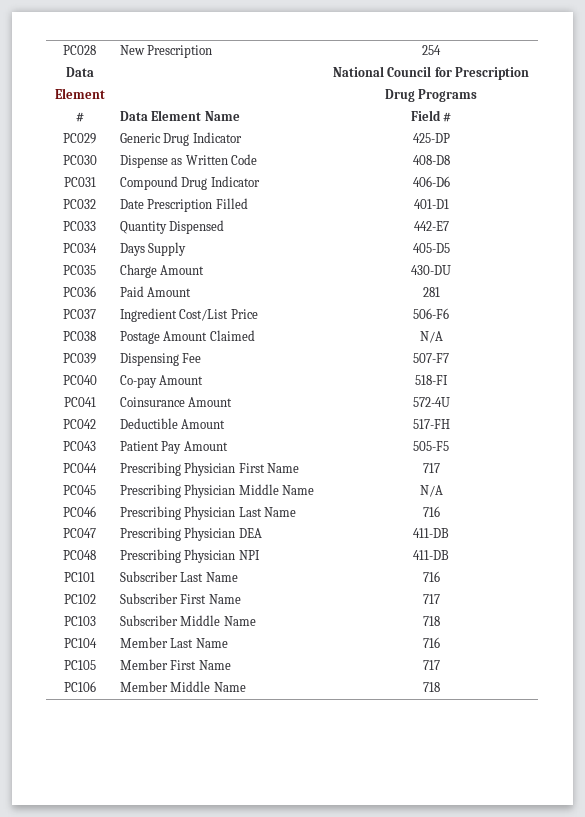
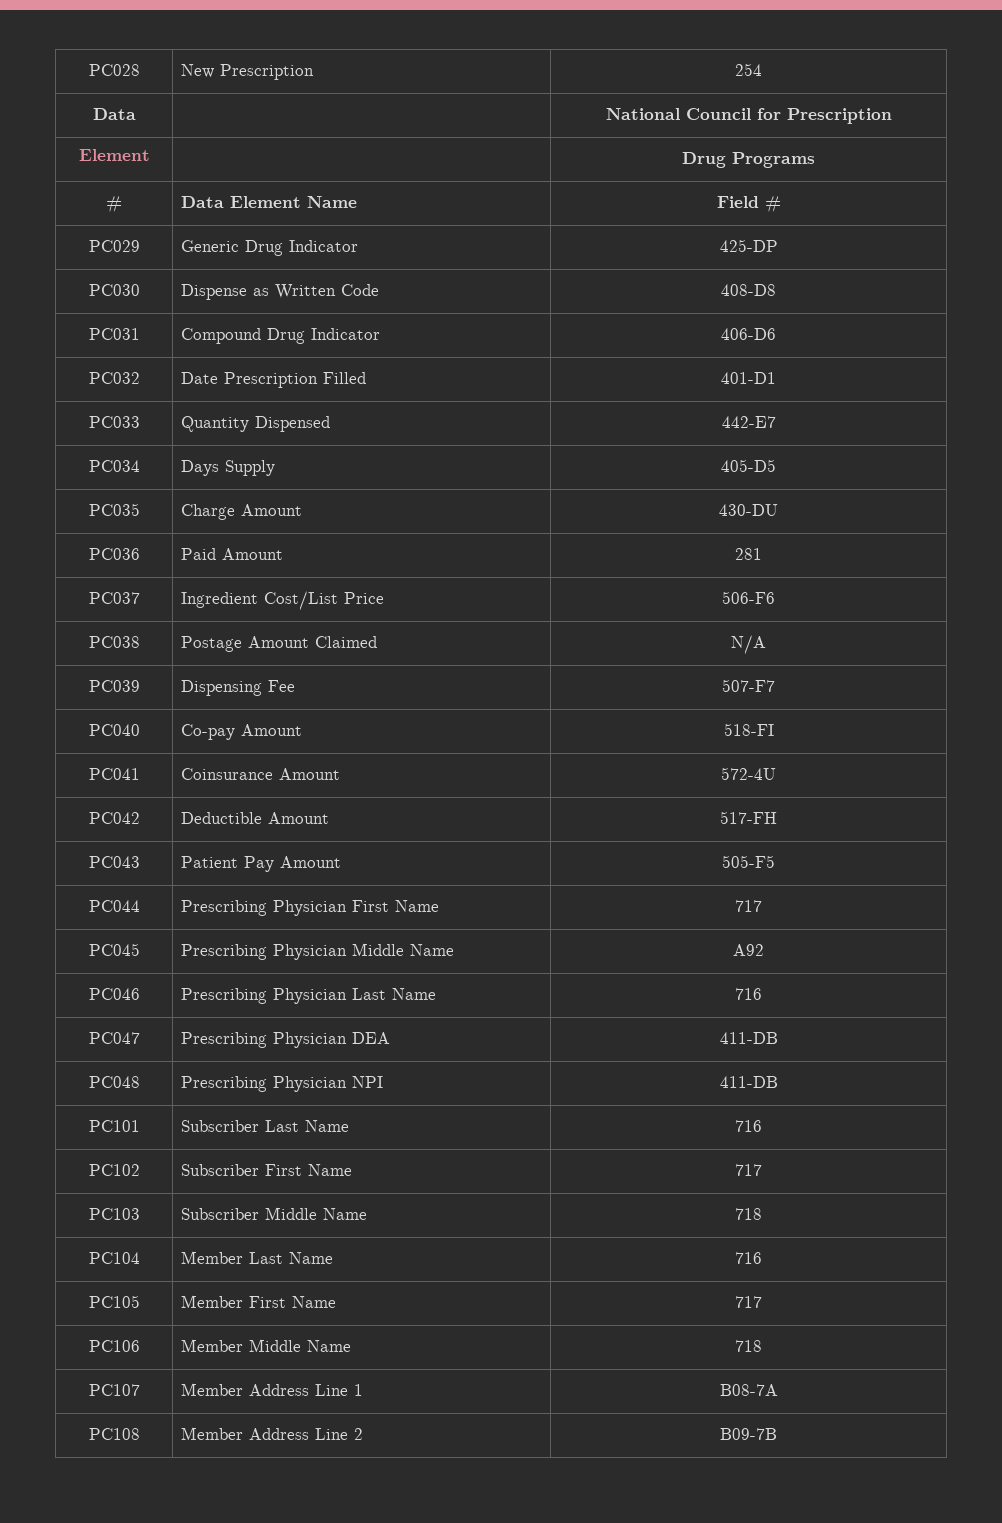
[419,485,443,497] N/A -> [733,944,764,956] A92
(440, 687) none -> [88,1384,140,1396] [181,1383,364,1396] [719,1384,778,1396] [88,1428,140,1440] [181,1427,364,1440] [720,1428,777,1440] // PC107 | Member Address Line 1 | B08-7A // PC108 | Member Address Line 2 | B09-7B

